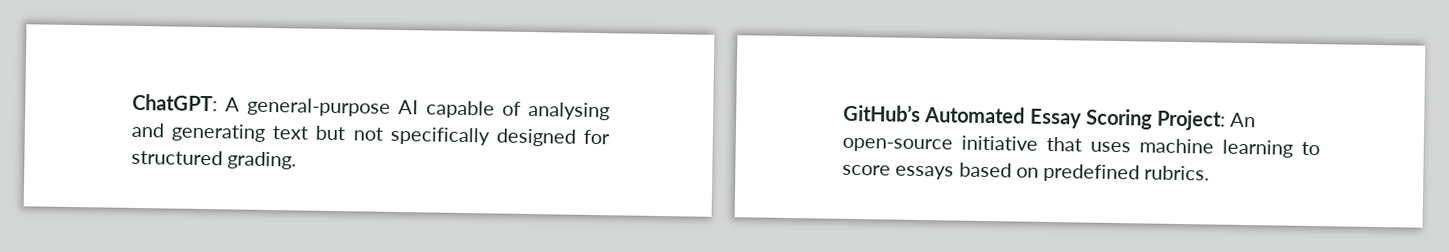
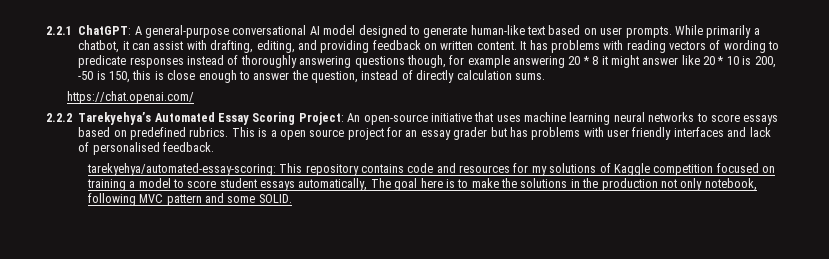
(132, 102) none -> [46,26,72,35] 2.2.1
[398,99,610,121] [131,122,610,147] [131,149,298,170] [843,103,921,123] AI capable of analysing and generating text but not specifically designed for structured grading. // GitHub’s -> [232,25,760,38] [78,40,780,53] [78,55,776,68] [78,70,545,83] [66,91,194,104] [46,112,152,125] conversational AI model designed to generate human-like text based on user prompts. While primarily a chatbot, it can assist with drafting, editing, and providing feedback on written content. It has problems with reading vectors of wording to predicate responses instead of thoroughly answering questions though, for example answering 20 * 8 it might answer like 20 * 10 is 200, -50 is 150, this is close enough to answer the question, instead of directly calculation sums. // https://chat.openai.com/ // 2.2.2 Tarekyehya’s
(1293, 148) none -> [613,112,695,122] neural networks
(1211, 173) none -> [231,127,771,140] [78,142,214,155] [86,163,776,176] [86,178,757,191] [87,193,292,206] This is a open source project for an essay grader but has problems with user friendly interfaces and lack of personalised feedback. // tarekyehya/automated-essay-scoring: This repository contains code and resources for my solutions of Kaggle competition focused on training a model to score student essays automatically, The goal here is to make the solutions in the production not only notebook, following MVC pattern and some SOLID.

